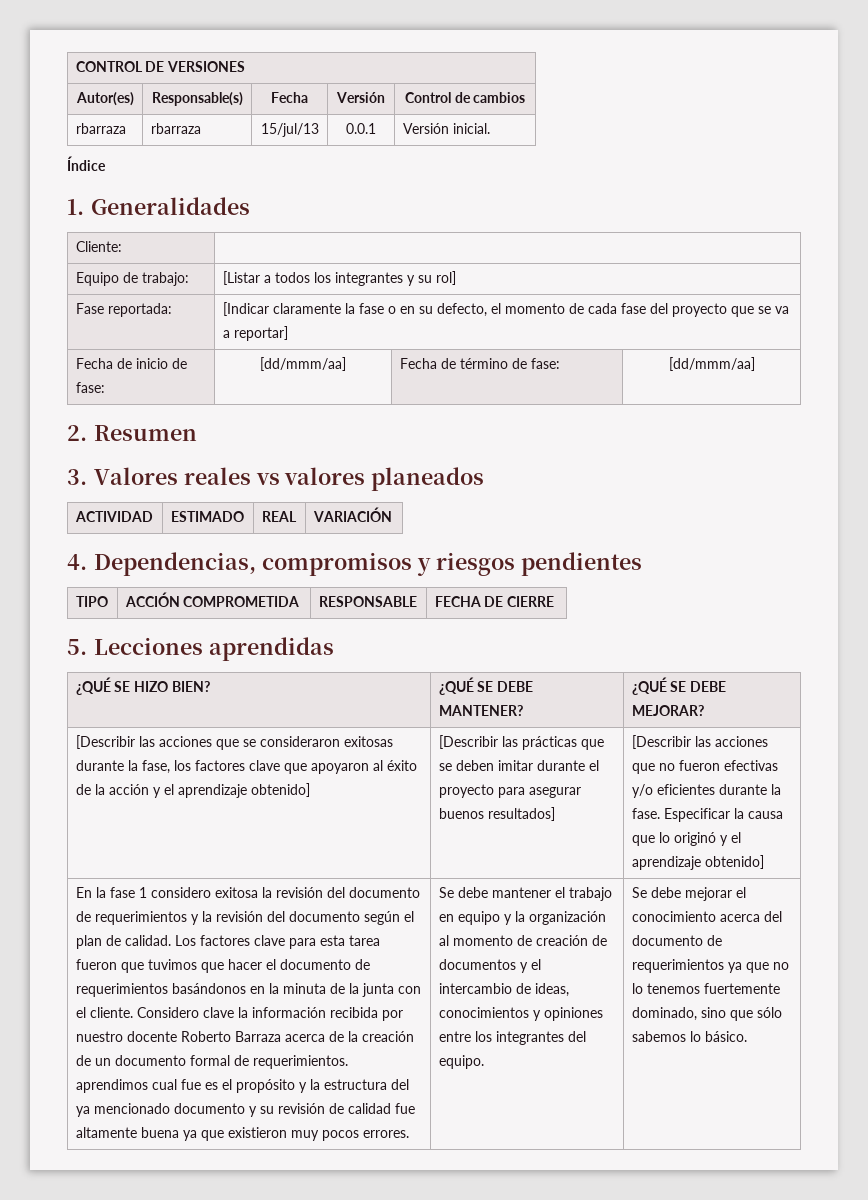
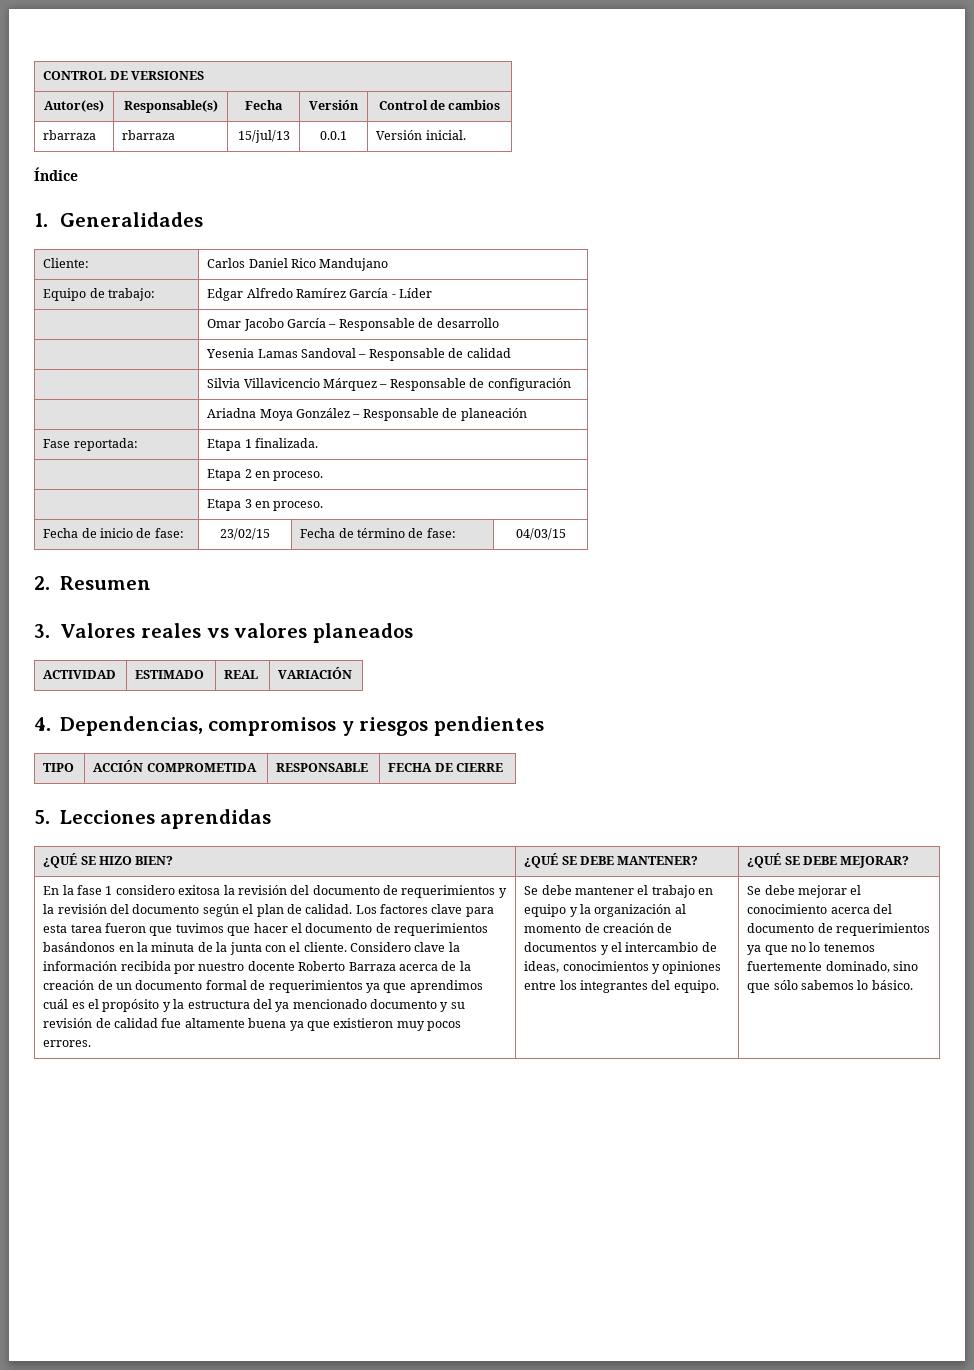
(122, 246) none -> [207,258,389,271] Carlos Daniel Rico Mandujano
[222,271,456,286] [75,303,172,317] [222,302,789,317] [222,326,288,341] [Listar a todos los integrantes y su rol] // Fase reportada: | [Indicar claramente la fase o en su defecto, el momento de cada fase del proyecto que se va a reportar] -> [207,288,433,301] [207,318,499,331] [206,348,511,361] [207,378,571,391] [207,408,527,421] [43,438,138,451] [207,438,319,451] [207,469,324,481] [207,499,324,511] Edgar Alfredo Ramírez García - Líder // | Omar Jacobo García – Responsable de desarrollo // | Yesenia Lamas Sandoval – Responsable de calidad // | Silvia Villavicencio Márquez – Responsable de configuración // | Ariadna Moya González – Responsable de planeación // Fase reportada: | Etapa 1 finalizada. // | Etapa 2 en proceso. // | Etapa 3 en proceso.
[260,357,346,371] [dd/mmm/aa] -> [220,528,270,540] 23/02/15
[668,357,755,371] [dd/mmm/aa] -> [515,528,566,540] 04/03/15
[75,735,393,750] [75,760,417,774] [75,783,310,798] [438,735,604,750] [438,760,599,771] [438,784,581,798] [438,807,555,821] [631,735,768,749] [631,760,778,774] [631,784,781,798] [631,808,783,822] [631,832,741,846] [631,855,764,870] // [Describir las acciones que se consideraron exitosas durante la fase, los factores clave que apoyaron al éxito de la acción y el aprendizaje obtenido] | [Describir las prácticas que se deben imitar durante el proyecto para asegurar buenos resultados] | [Describir las acciones que no fueron efectivas y/o eficientes durante la fase. Especificar la causa que lo originó y el aprendizaje obtenido] -> (910, 862) none
[252,1055,348,1069] [75,1079,201,1093] requerimientos. aprendimos cual fue -> [268,980,483,993] [43,999,69,1009] requerimientos ya que aprendimos cuál

